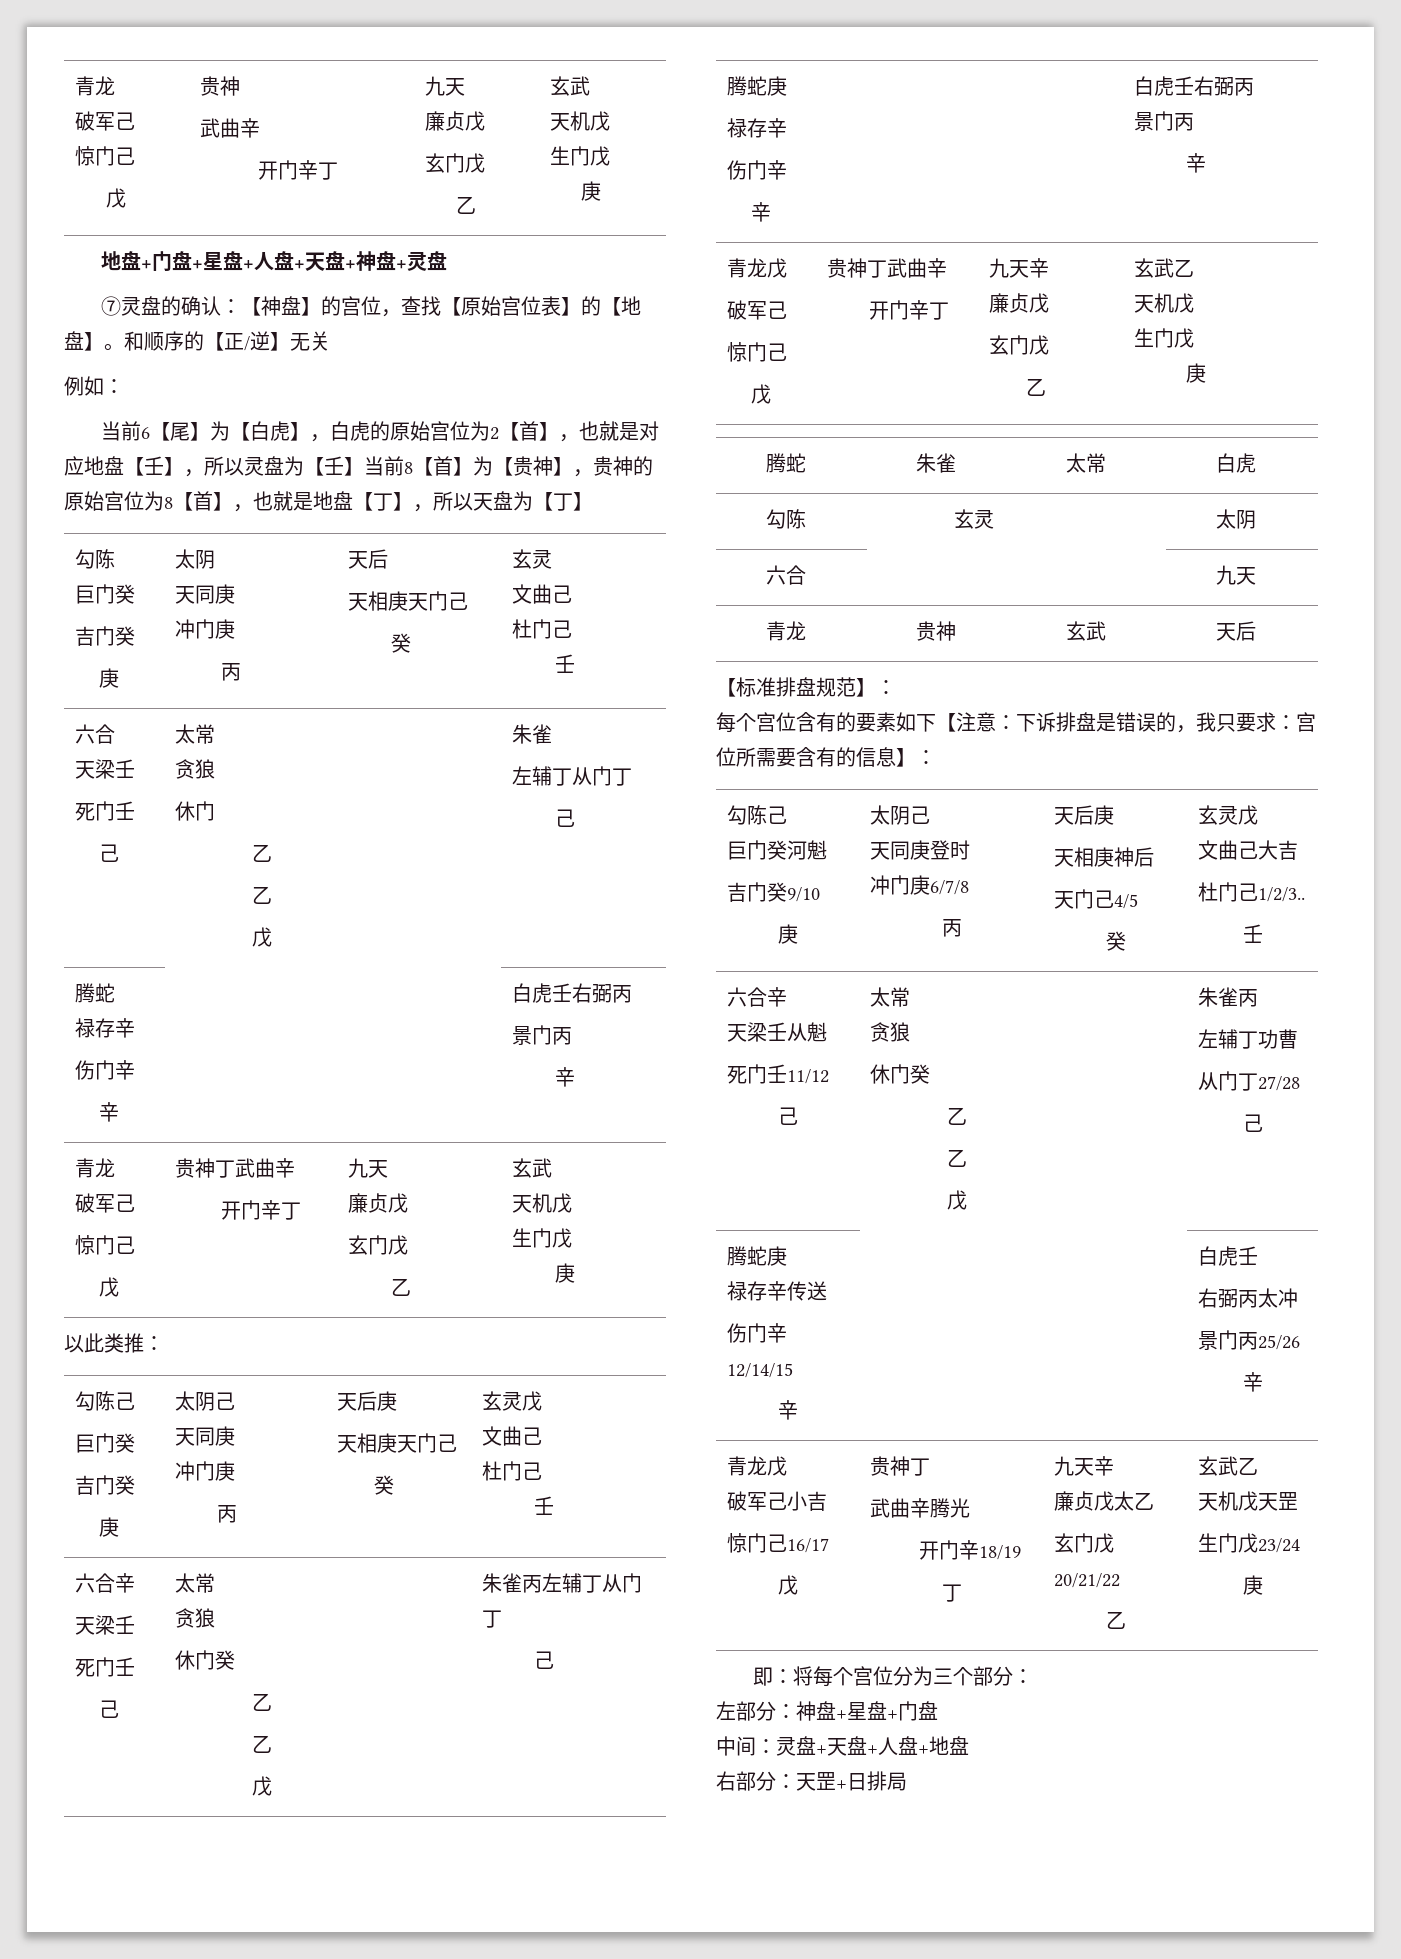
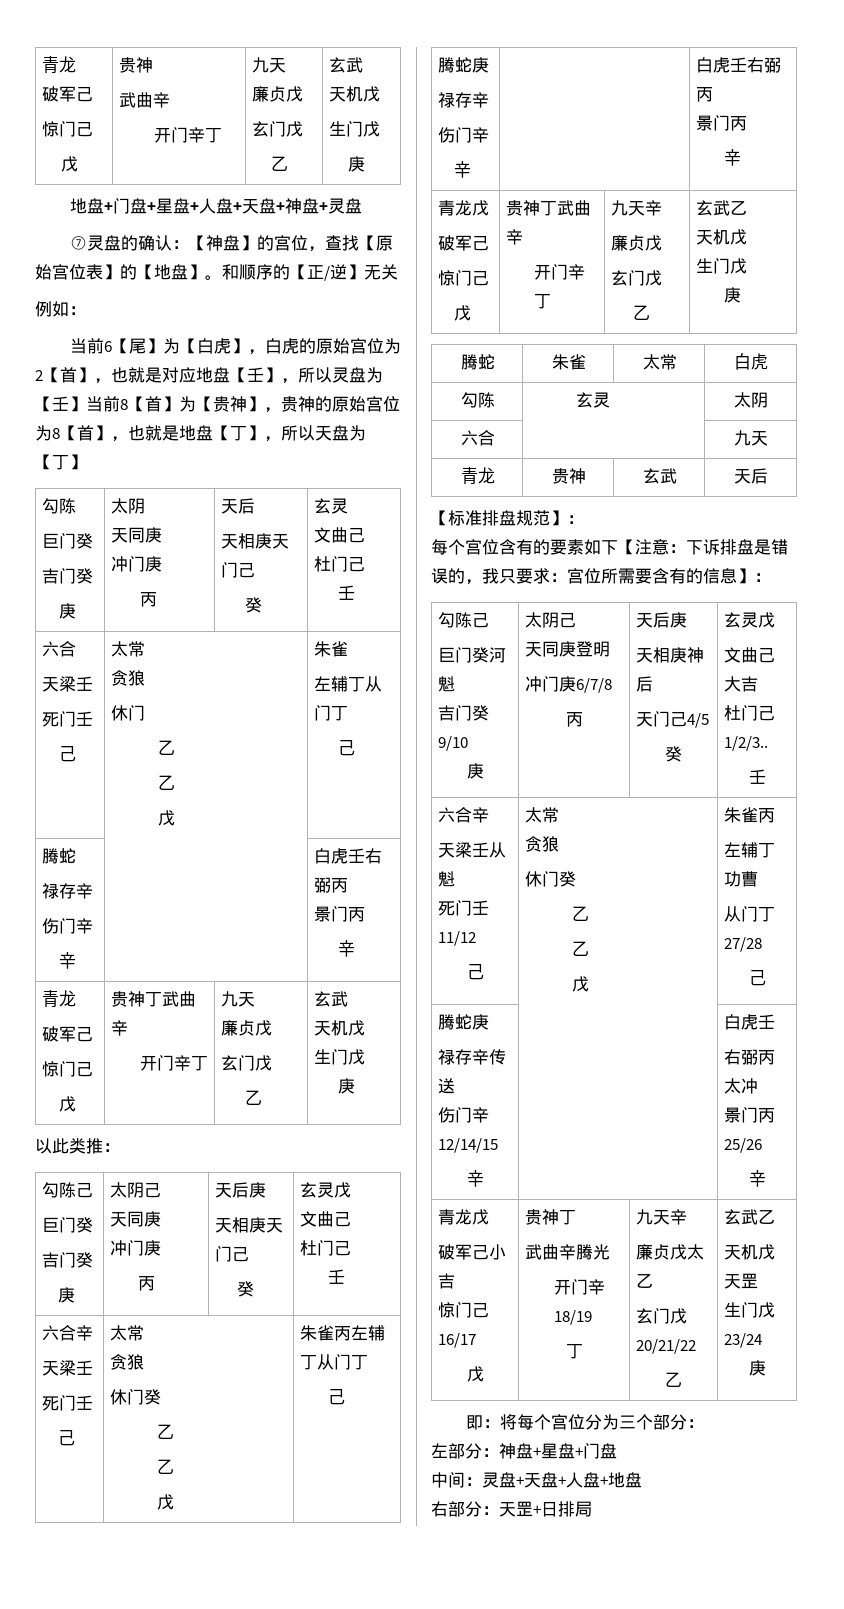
[949,840,970,860] 时 -> [592,641,610,657] 明

